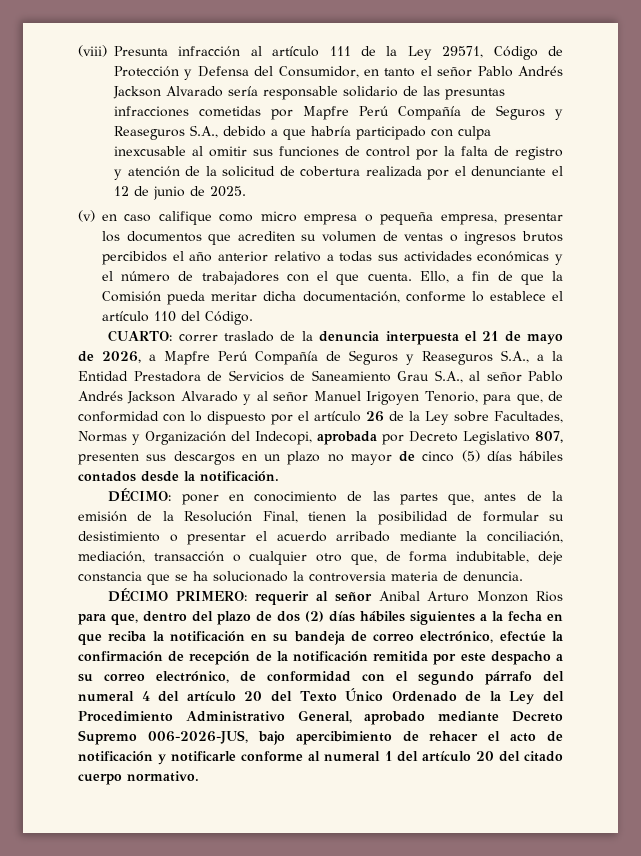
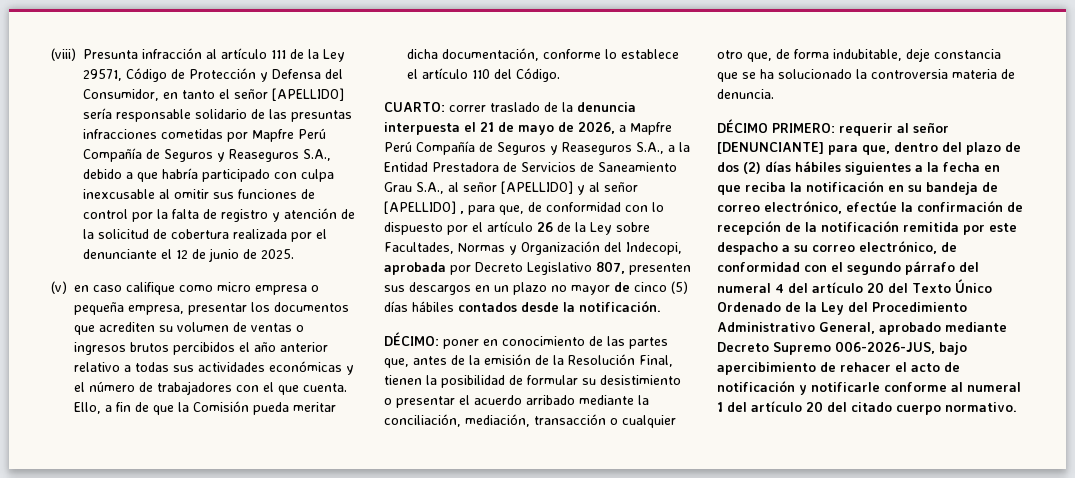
[477,66,563,77] [113,86,223,99] Pablo Andrés Jackson Alvarado -> [272,88,344,101] [APELLIDO]
[528,371,563,382] [78,391,478,405] Pablo Andrés Jackson Alvarado y al señor Manuel Irigoyen Tenorio, -> [501,181,638,195] [384,201,464,214] [APELLIDO] y al señor [APELLIDO] ,
[378,591,563,602] Anibal Arturo Monzon Rios -> [717,142,824,154] [DENUNCIANTE]

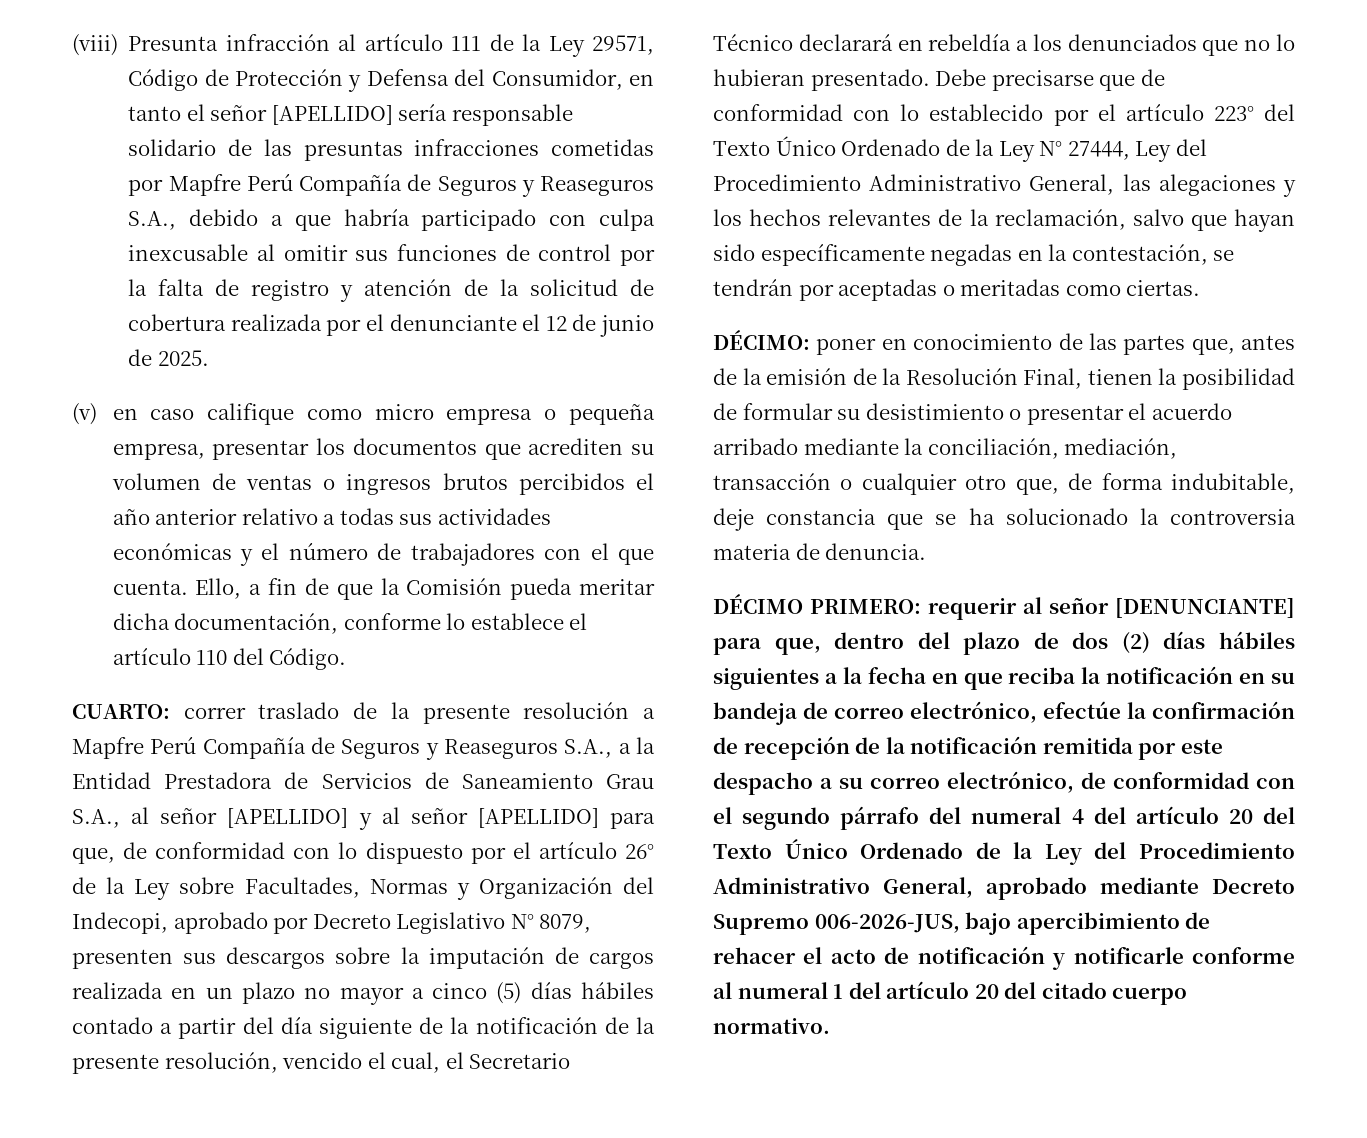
[577,102,636,112] [384,121,615,135] denuncia interpuesta el 21 de mayo de 2026, -> [422,702,630,724] presente resolución
[460,211,464,214] , -> (599, 818) none
[537,222,553,232] 26 -> [625,844,655,859] 26°
[384,262,446,275] aprobada -> [173,912,268,934] aprobado
[596,261,625,274] 807, -> [510,914,592,933] N° 8079,
(471, 288) none -> [335,947,655,969] [72,982,163,999] sobre la imputación de cargos realizada
[614,282,630,292] de -> [411,988,424,999] a
[458,301,661,312] contados desde la notificación. -> [72,1017,655,1039] [72,1052,571,1074] [713,34,1295,56] [713,69,1165,91] [713,104,1295,126] [713,136,1207,162] [713,174,1296,197] [713,209,1295,232] [713,244,1235,266] [713,279,1201,301] contado a partir del día siguiente de la notificación de la presente resolución, vencido el cual, el Secretario Técnico declarará en rebeldía a los denunciados que no lo hubieran presentado. Debe precisarse que de conformidad con lo establecido por el artículo 223° del Texto Único Ordenado de la Ley N° 27444, Ley del Procedimiento Administrativo General, las alegaciones y los hechos relevantes de la reclamación, salvo que hayan sido específicamente negadas en la contestación, se tendrán por aceptadas o meritadas como ciertas.

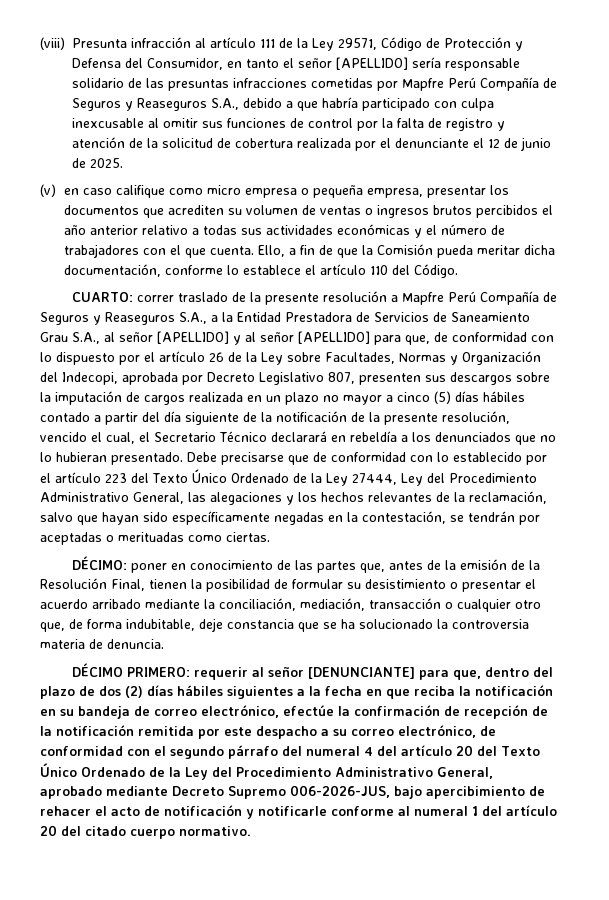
[625,844,655,859] 26° -> [209,352,224,362] 26
[173,912,268,934] aprobado -> [122,372,178,385] aprobada
[510,914,592,933] N° 8079, -> [328,372,355,384] 807,
[1213,104,1295,121] [713,136,1063,162] 223° del Texto Único Ordenado de la Ley N° -> [105,469,348,486] 223 del Texto Único Ordenado de la Ley
[960,279,1061,296] meritadas -> [118,532,184,542] merituadas

